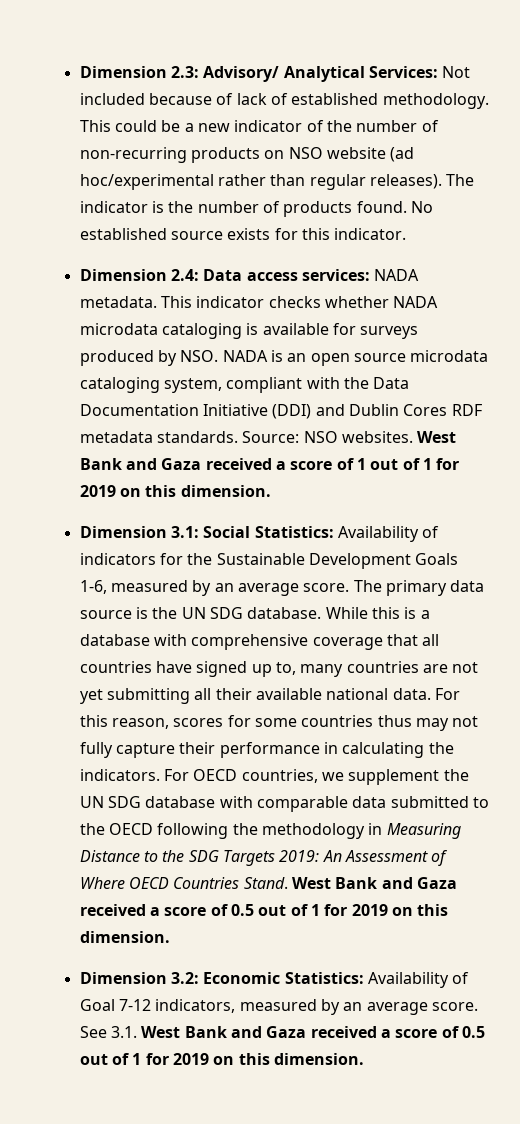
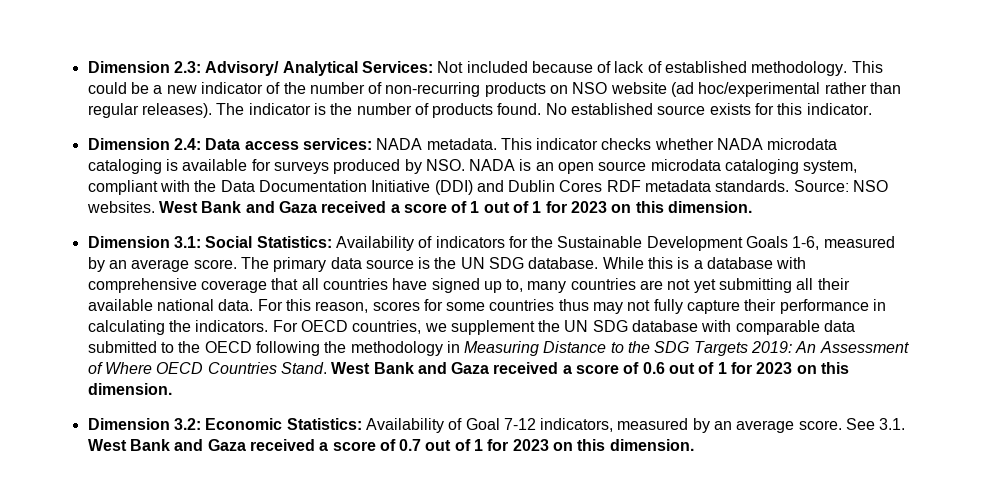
[79,485,116,497] 2019 -> [571,201,608,213] 2023
[231,904,388,916] 0.5 out of 1 for 2019 -> [642,362,793,374] 0.6 out of 1 for 2023
[461,1026,485,1038] [79,1053,210,1065] 0.5 out of 1 for 2019 -> [399,439,549,451] 0.7 out of 1 for 2023

